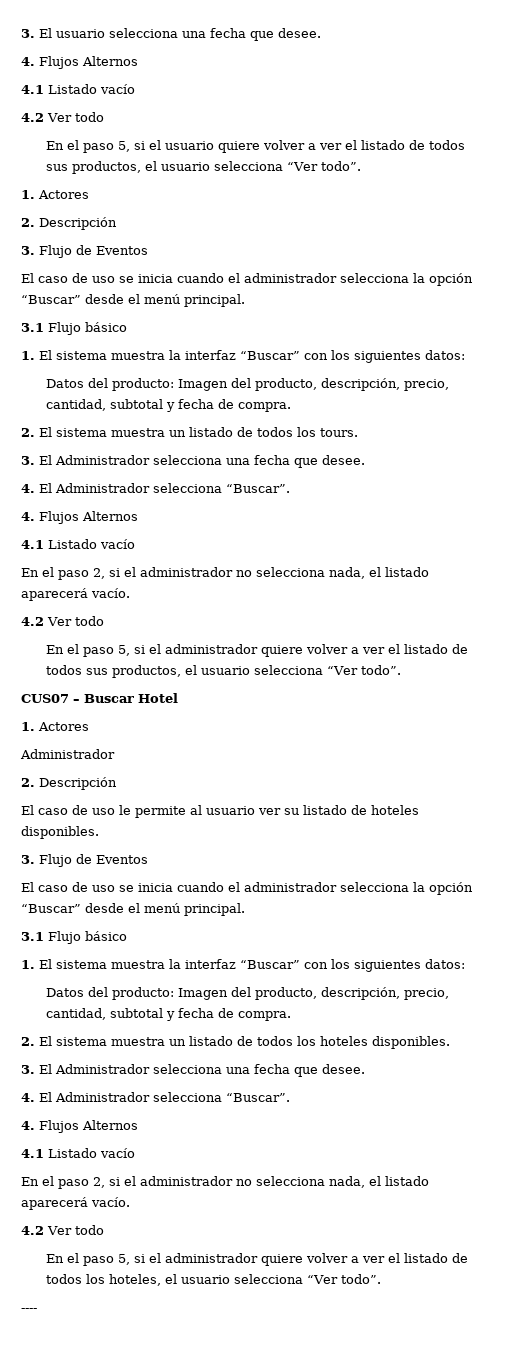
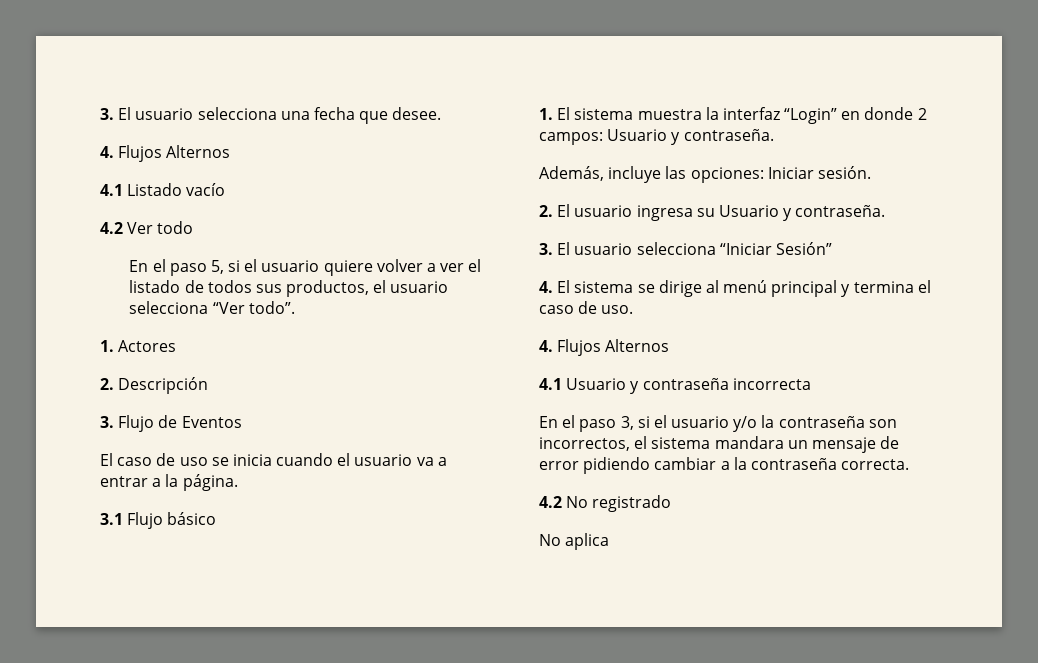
[244,273,473,286] [21,294,245,307] [21,322,127,335] [21,350,465,363] [45,378,449,391] [45,399,291,412] [21,427,358,437] [21,455,365,468] [21,483,290,493] [21,511,138,524] [21,539,135,549] [21,567,429,580] [21,588,130,601] [21,616,104,626] [45,644,468,657] [45,665,401,678] [21,693,178,703] [21,722,89,731] [20,749,115,759] [21,777,117,790] [21,805,419,818] [21,826,99,839] [21,854,148,867] [21,882,473,895] [21,903,245,916] [21,931,127,944] [21,959,465,972] [45,987,449,1000] [45,1008,291,1021] [21,1036,450,1049] [21,1064,365,1077] [21,1092,290,1102] [21,1120,138,1133] [21,1148,135,1158] [21,1176,429,1189] [21,1197,130,1210] [21,1225,104,1235] [45,1253,468,1266] [45,1274,381,1286] [21,1308,37,1312] administrador selecciona la opción “Buscar” desde el menú principal. // 3.1 Flujo básico // 1. El sistema muestra la interfaz “Buscar” con los siguientes datos: // Datos del producto: Imagen del producto, descripción, precio, cantidad, subtotal y fecha de compra. // 2. El sistema muestra un listado de todos los tours. // 3. El Administrador selecciona una fecha que desee. // 4. El Administrador selecciona “Buscar”. // 4. Flujos Alternos // 4.1 Listado vacío // En el paso 2, si el administrador no selecciona nada, el listado aparecerá vacío. // 4.2 Ver todo // En el paso 5, si el administrador quiere volver a ver el listado de todos sus productos, el usuario selecciona “Ver todo”. // CUS07 – Buscar Hotel // 1. Actores // Administrador // 2. Descripción // El caso de uso le permite al usuario ver su listado de hoteles disponibles. // 3. Flujo de Eventos // El caso de uso se inicia cuando el administrador selecciona la opción “Buscar” desde el menú principal. // 3.1 Flujo básico // 1. El sistema muestra la interfaz “Buscar” con los siguientes datos: // Datos del producto: Imagen del producto, descripción, precio, cantidad, subtotal y fecha de compra. // 2. El sistema muestra un listado de todos los hoteles disponibles. // 3. El Administrador selecciona una fecha que desee. // 4. El Administrador selecciona “Buscar”. // 4. Flujos Alternos // 4.1 Listado vacío // En el paso 2, si el administrador no selecciona nada, el listado aparecerá vacío. // 4.2 Ver todo // En el paso 5, si el administrador quiere volver a ver el listado de todos los hoteles, el usuario selecciona “Ver todo”. // ---- -> [354,454,447,466] [100,474,238,491] [100,512,217,529] [539,107,927,124] [539,129,774,145] [539,166,871,183] [539,204,886,221] [539,242,832,255] [539,280,931,297] [539,301,634,314] [539,339,670,356] [539,378,811,394] [539,415,897,432] [539,436,900,453] [539,457,910,474] [539,495,672,512] [539,533,610,550] usuario va a entrar a la página. // 3.1 Flujo básico // 1. El sistema muestra la interfaz “Login” en donde 2 campos: Usuario y contraseña. // Además, incluye las opciones: Iniciar sesión. // 2. El usuario ingresa su Usuario y contraseña. // 3. El usuario selecciona “Iniciar Sesión” // 4. El sistema se dirige al menú principal y termina el caso de uso. // 4. Flujos Alternos // 4.1 Usuario y contraseña incorrecta // En el paso 3, si el usuario y/o la contraseña son incorrectos, el sistema mandara un mensaje de error pidiendo cambiar a la contraseña correcta. // 4.2 No registrado // No aplica

